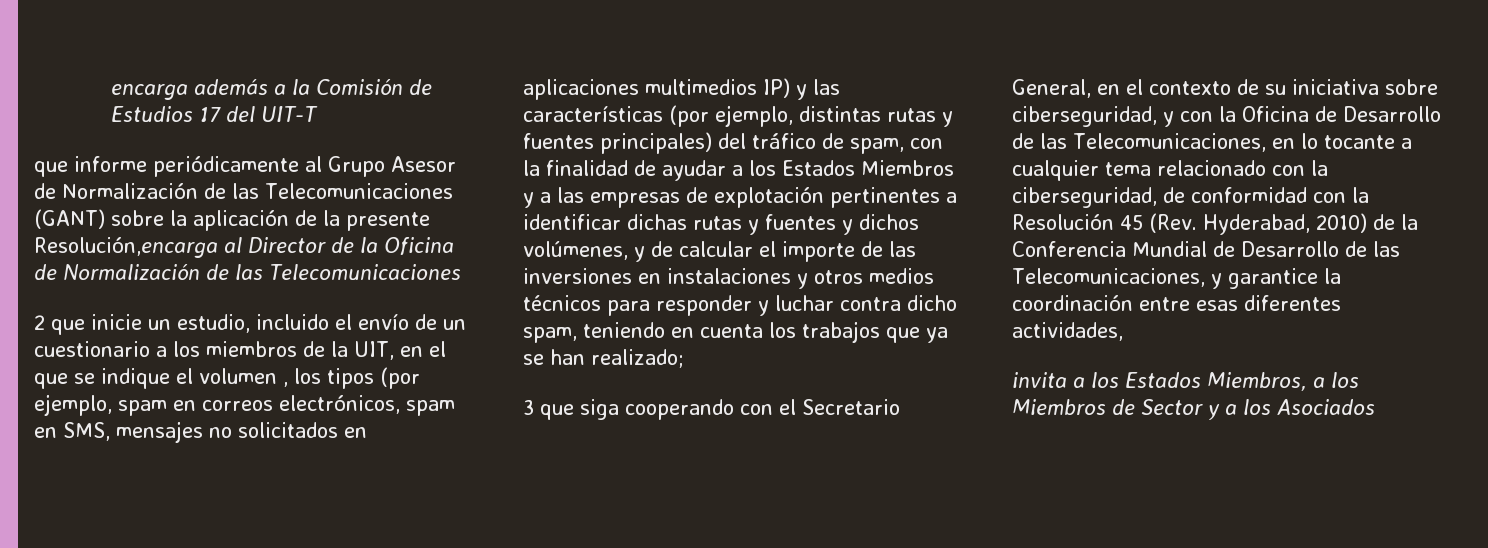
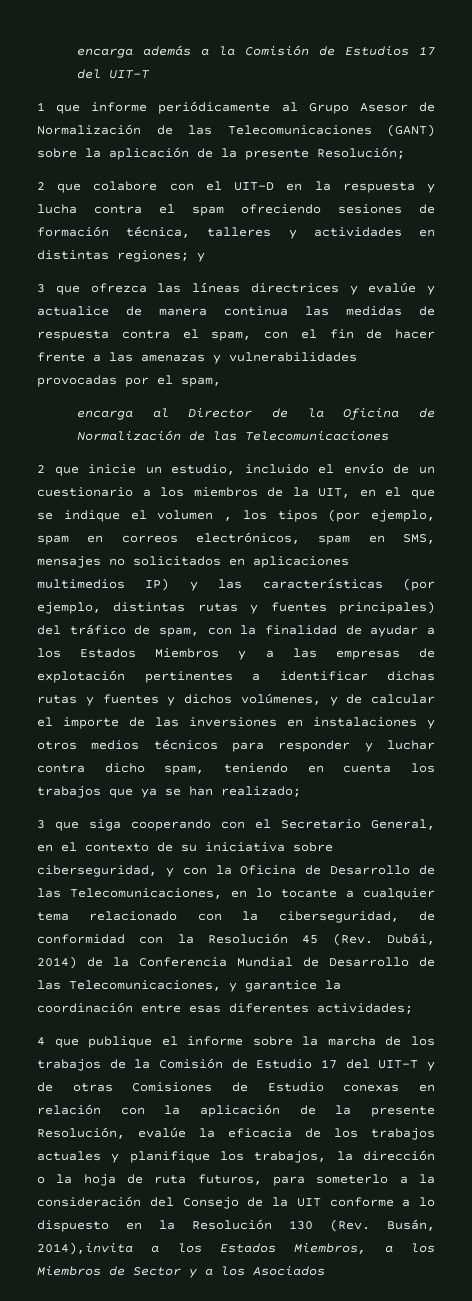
(319, 114) none -> [37,102,45,111] 1
[34,237,218,258] Resolución,encarga -> [317,147,405,159] [37,181,436,193] [37,204,435,216] [37,226,435,239] [37,250,205,262] [37,282,435,295] [37,306,435,316] [37,329,435,341] [37,352,357,364] [37,375,221,387] [77,410,134,420] Resolución; // 2 que colabore con el UIT-D en la respuesta y lucha contra el spam ofreciendo sesiones de formación técnica, talleres y actividades en distintas regiones; y // 3 que ofrezca las líneas directrices y evalúe y actualice de manera continua las medidas de respuesta contra el spam, con el fin de hacer frente a las amenazas y vulnerabilidades provocadas por el spam, // encarga
[1202,213,1367,235] Hyderabad, 2010) -> [386,933,435,945] [37,956,77,969] Dubái, 2014)
[1012,322,1123,341] [1012,372,1067,388] actividades, // invita -> [317,1003,413,1014] [37,1036,435,1048] [37,1058,436,1071] [37,1082,435,1092] [37,1104,435,1117] [37,1127,435,1140] [37,1150,435,1163] [37,1174,435,1186] [37,1196,435,1209] [37,1219,435,1232] [37,1242,133,1255] actividades; // 4 que publique el informe sobre la marcha de los trabajos de la Comisión de Estudio 17 del UIT-T y de otras Comisiones de Estudio conexas en relación con la aplicación de la presente Resolución, evalúe la eficacia de los trabajos actuales y planifique los trabajos, la dirección o la hoja de ruta futuros, para someterlo a la consideración del Consejo de la UIT conforme a lo dispuesto en la Resolución 130 (Rev. Busán, 2014),invita

